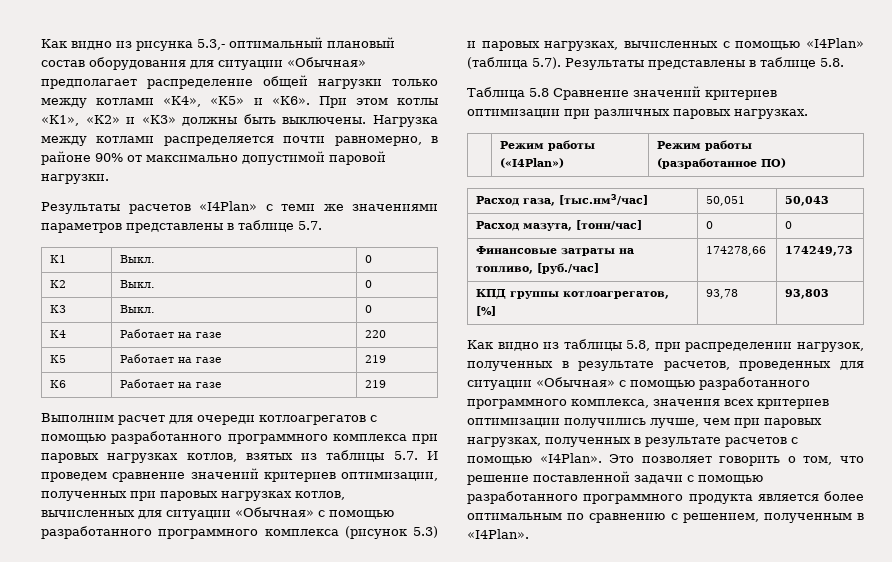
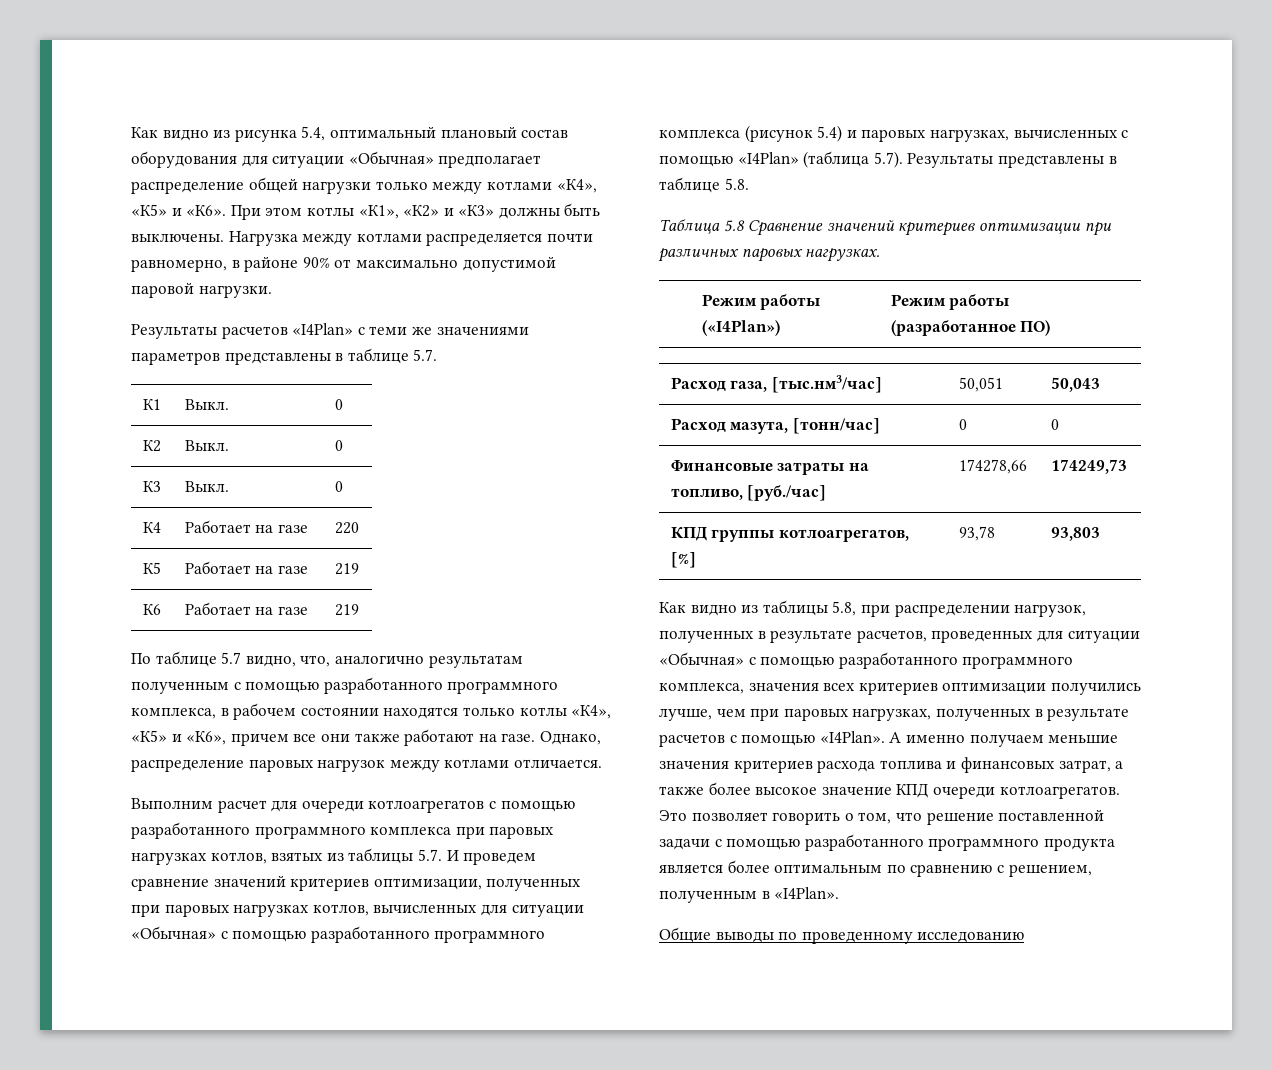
[197,39,225,50] 5.3,- -> [301,126,326,141] 5.4,
(386, 384) none -> [131,651,523,668] [131,677,559,694] [131,703,612,720] [131,729,601,746] [131,759,602,772] // По таблице 5.7 видно, что, аналогично результатам полученным с помощью разработанного программного комплекса, в рабочем состоянии находятся только котлы «К4», «К5» и «К6», причем все они также работают на газе. Однако, распределение паровых нагрузок между котлами отличается.
[413,526,438,538] 5.3) -> [817,125,843,142] 5.4)
(602, 458) none -> [889,732,1119,747] [659,757,1124,773] [659,782,1120,799] А именно получаем меньшие значения критериев расхода топлива и финансовых затрат, а также более высокое значение КПД очереди котлоагрегатов.
(529, 534) none -> [659,927,1025,944] // Общие выводы по проведенному исследованию

